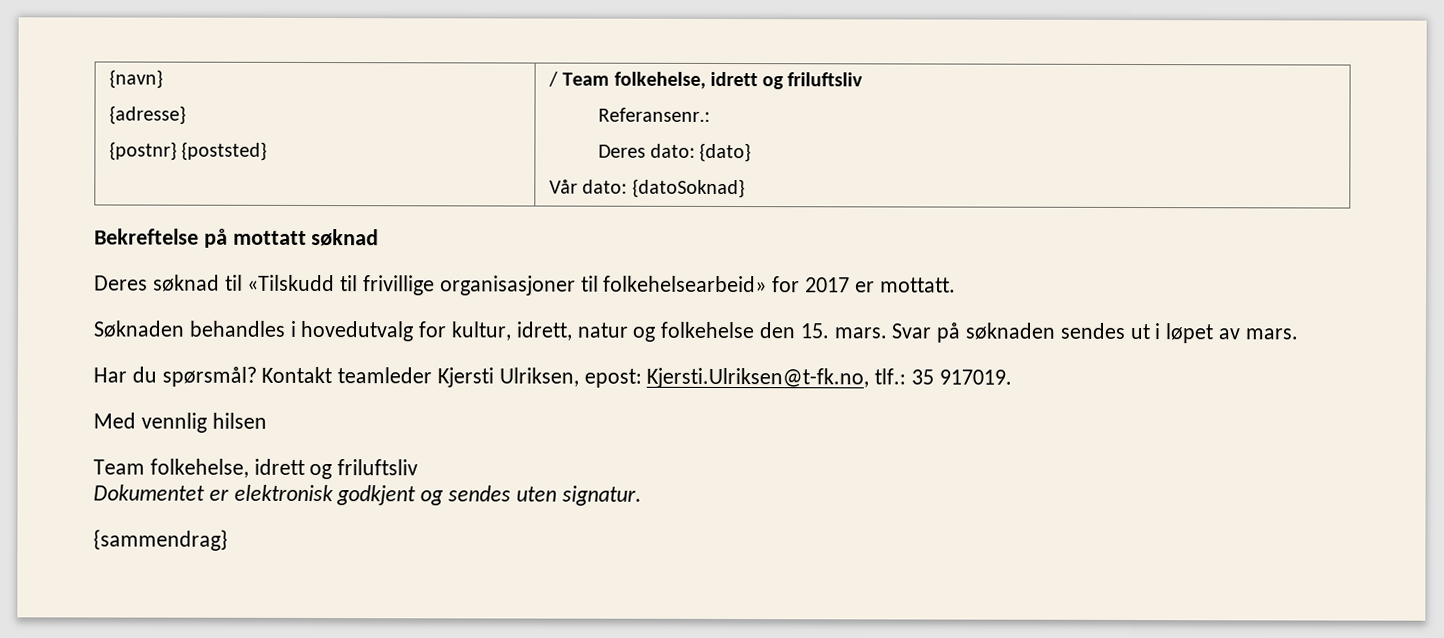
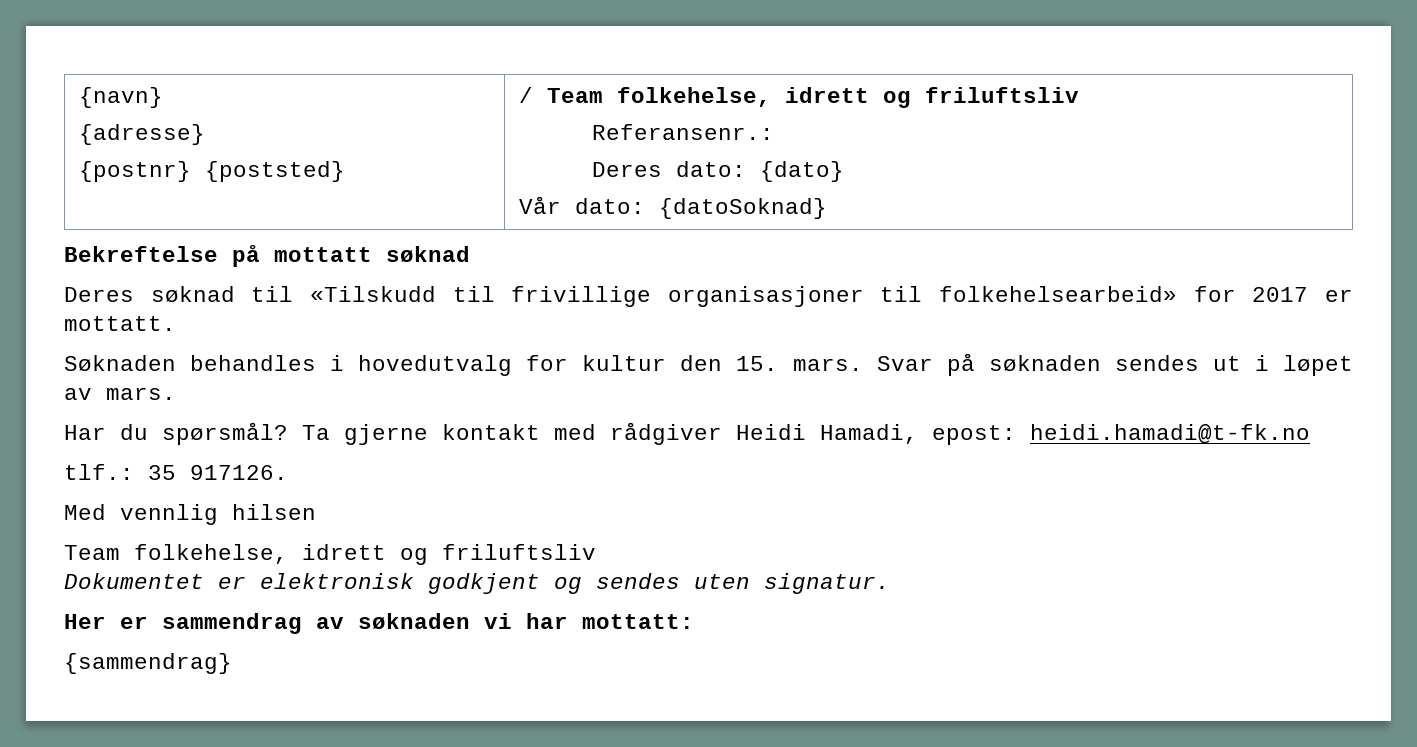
[451,321,755,342] kultur, idrett, natur og folkehelse -> [582,355,667,371] kultur
[261,366,870,389] Kontakt teamleder Kjersti Ulriksen, epost: Kjersti.Ulriksen@t-fk.no, -> [302,422,1310,445] Ta gjerne kontakt med rådgiver Heidi Hamadi, epost: heidi.hamadi@t-fk.no //
[938,369,1012,385] 917019. -> [190,465,288,480] 917126.
(642, 495) none -> [64,613,694,634] // Her er sammendrag av søknaden vi har mottatt:

